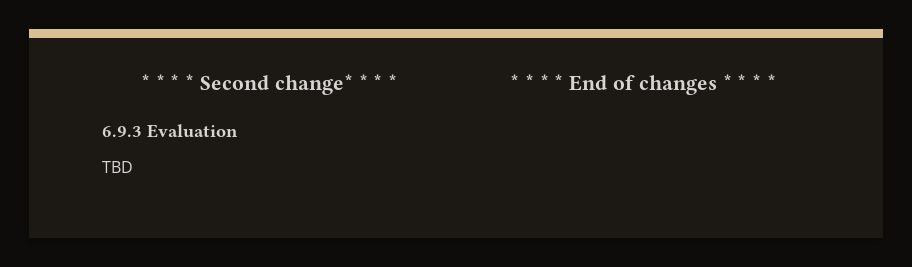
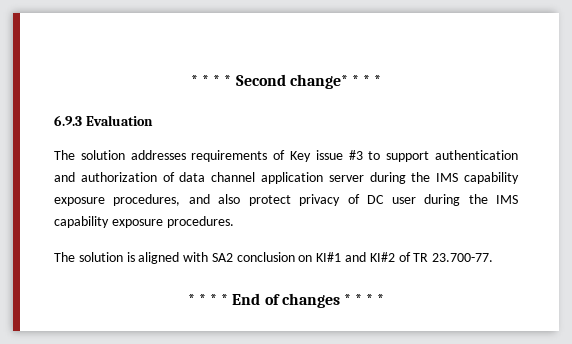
[102,161,133,173] TBD -> [54,150,518,162] [54,172,519,184] [54,194,518,206] [54,216,234,228] [54,252,494,264] The solution addresses requirements of Key issue #3 to support authentication and authorization of data channel application server during the IMS capability exposure procedures, and also protect privacy of DC user during the IMS capability exposure procedures. // The solution is aligned with SA2 conclusion on KI#1 and KI#2 of TR 23.700-77.

